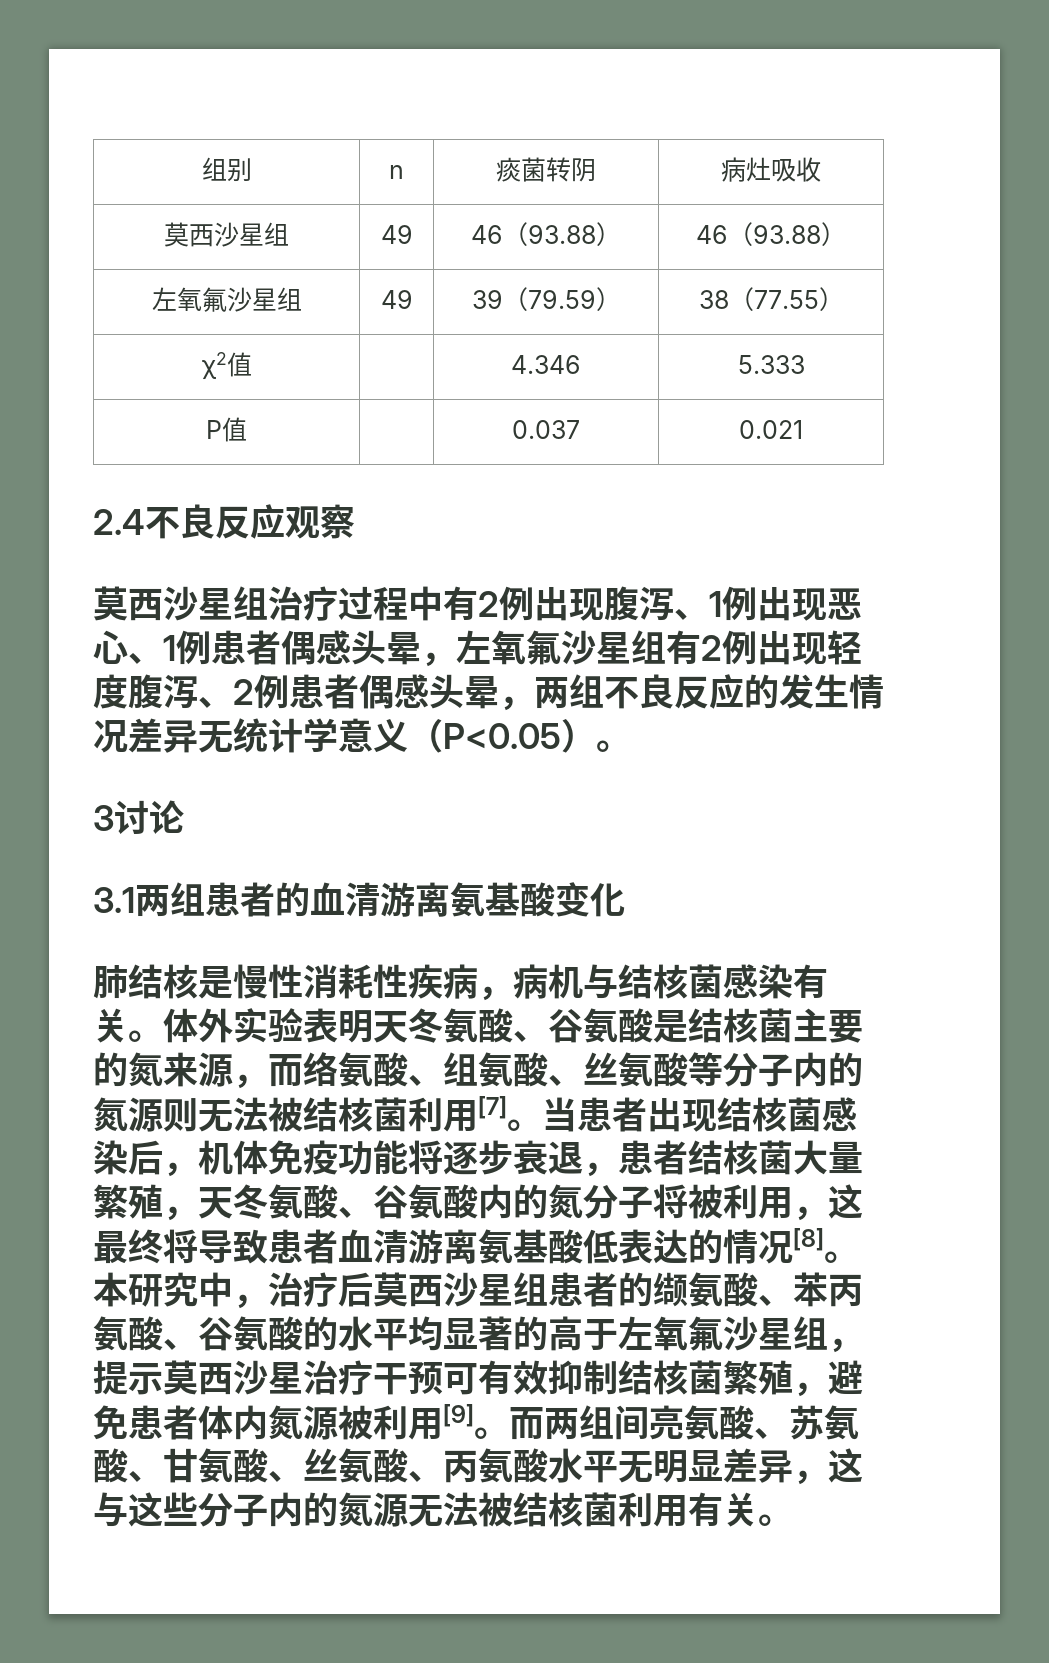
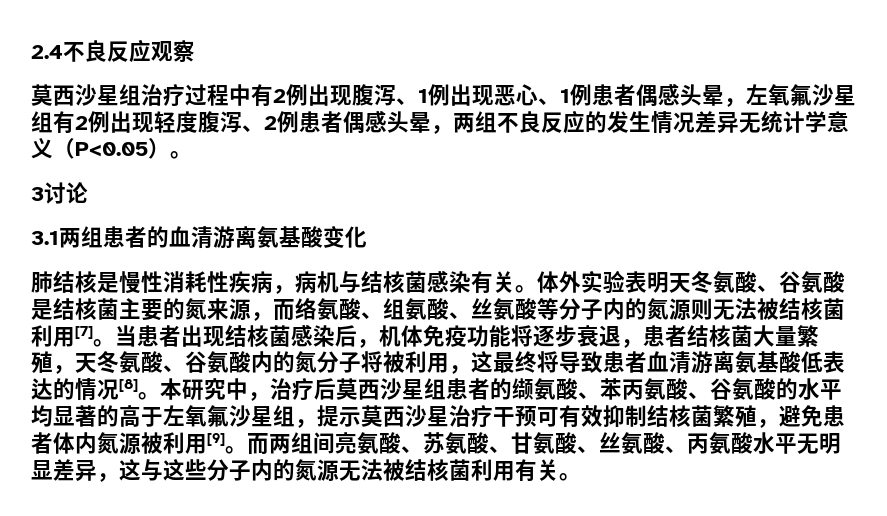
[201,157,252,182] [389,165,404,179] [496,157,596,182] [721,157,821,182] [164,222,289,247] [380,224,413,244] [471,222,621,246] [696,222,846,246] [151,287,302,312] [380,289,413,309] [471,287,621,311] [698,287,844,311] [201,352,252,380] [511,355,581,374] [737,355,805,374] [206,417,247,442] [512,420,580,439] [739,420,803,439] 组别 | n | 痰菌转阴 | 病灶吸收 // 莫西沙星组 | 49 | 46（93.88） | 46（93.88） // 左氧氟沙星组 | 49 | 39（79.59） | 38（77.55） // χ2值 | | 4.346 | 5.333 // P值 | | 0.037 | 0.021 // -> (31, 52) none

